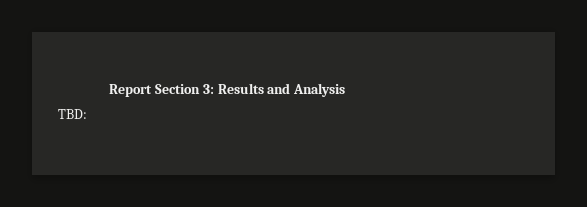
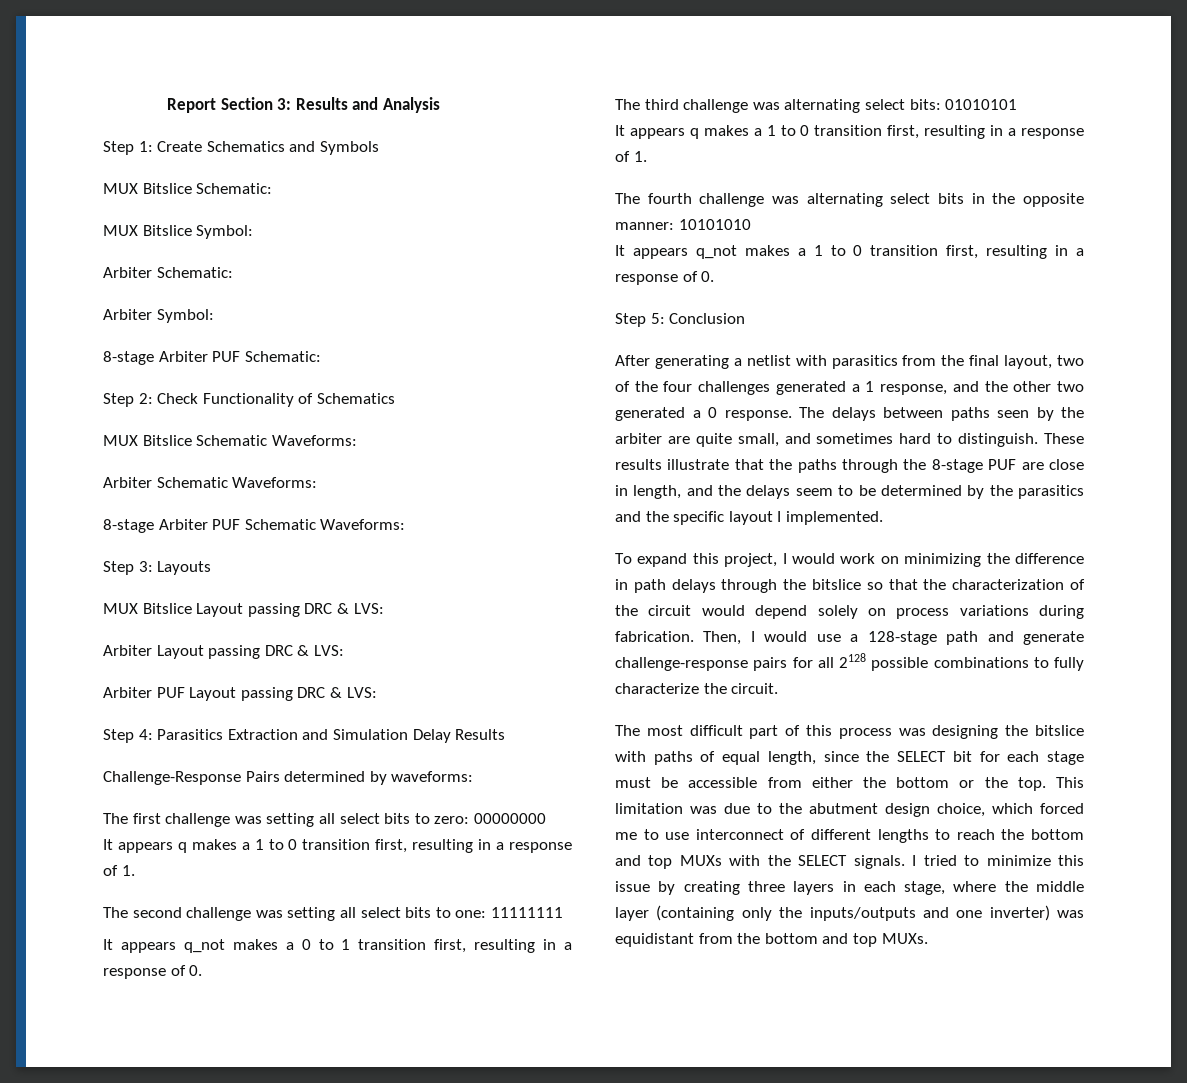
[58,109,87,119] TBD: -> [103,141,379,155] [103,183,273,194] [103,225,254,239] [103,267,233,278] [103,309,214,323] [103,351,321,365] [103,393,395,407] [103,435,357,446] [103,477,318,488] [103,519,406,533] [103,561,212,575] [103,603,384,617] [103,645,344,659] [103,687,377,701] [103,729,506,743] [103,771,474,785] [103,813,546,827] [103,839,572,853] [103,865,135,876] [103,907,563,921] [103,939,572,953] [103,965,203,979] [615,99,1018,113] [615,125,1084,139] [615,151,647,162] [615,193,1084,207] [615,219,751,230] [615,245,1084,259] [615,271,715,285] [615,313,746,327] [615,355,1084,369] [615,381,1084,395] [615,407,1084,421] [615,433,1084,447] [615,459,1084,473] [615,485,1084,499] [615,511,883,525] [615,553,1084,567] [615,579,1085,593] [615,605,1084,619] [615,631,1084,645] [615,653,1084,671] [615,683,779,694] [615,725,1084,739] [615,751,1084,765] [615,777,1084,791] [615,803,1084,817] [615,829,1084,843] [615,855,1084,869] [615,881,1084,895] [615,905,1084,921] [615,933,928,947] Step 1: Create Schematics and Symbols // MUX Bitslice Schematic: // MUX Bitslice Symbol: // Arbiter Schematic: // Arbiter Symbol: // 8-stage Arbiter PUF Schematic: // Step 2: Check Functionality of Schematics // MUX Bitslice Schematic Waveforms: // Arbiter Schematic Waveforms: // 8-stage Arbiter PUF Schematic Waveforms: // Step 3: Layouts // MUX Bitslice Layout passing DRC & LVS: // Arbiter Layout passing DRC & LVS: // Arbiter PUF Layout passing DRC & LVS: // Step 4: Parasitics Extraction and Simulation Delay Results // Challenge-Response Pairs determined by waveforms: // The first challenge was setting all select bits to zero: 00000000 // It appears q makes a 1 to 0 transition first, resulting in a response of 1. // The second challenge was setting all select bits to one: 11111111 // It appears q_not makes a 0 to 1 transition first, resulting in a response of 0. // The third challenge was alternating select bits: 01010101 // It appears q makes a 1 to 0 transition first, resulting in a response of 1. // The fourth challenge was alternating select bits in the opposite manner: 10101010 // It appears q_not makes a 1 to 0 transition first, resulting in a response of 0. // Step 5: Conclusion // After generating a netlist with parasitics from the final layout, two of the four challenges generated a 1 response, and the other two generated a 0 response. The delays between paths seen by the arbiter are quite small, and sometimes hard to distinguish. These results illustrate that the paths through the 8-stage PUF are close in length, and the delays seem to be determined by the parasitics and the specific layout I implemented. // To expand this project, I would work on minimizing the difference in path delays through the bitslice so that the characterization of the circuit would depend solely on process variations during fabrication. Then, I would use a 128-stage path and generate challenge-response pairs for all 2128 possible combinations to fully characterize the circuit. // The most difficult part of this process was designing the bitslice with paths of equal length, since the SELECT bit for each stage must be accessible from either the bottom or the top. This limitation was due to the abutment design choice, which forced me to use interconnect of different lengths to reach the bottom and top MUXs with the SELECT signals. I tried to minimize this issue by creating three layers in each stage, where the middle layer (containing only the inputs/outputs and one inverter) was equidistant from the bottom and top MUXs.

